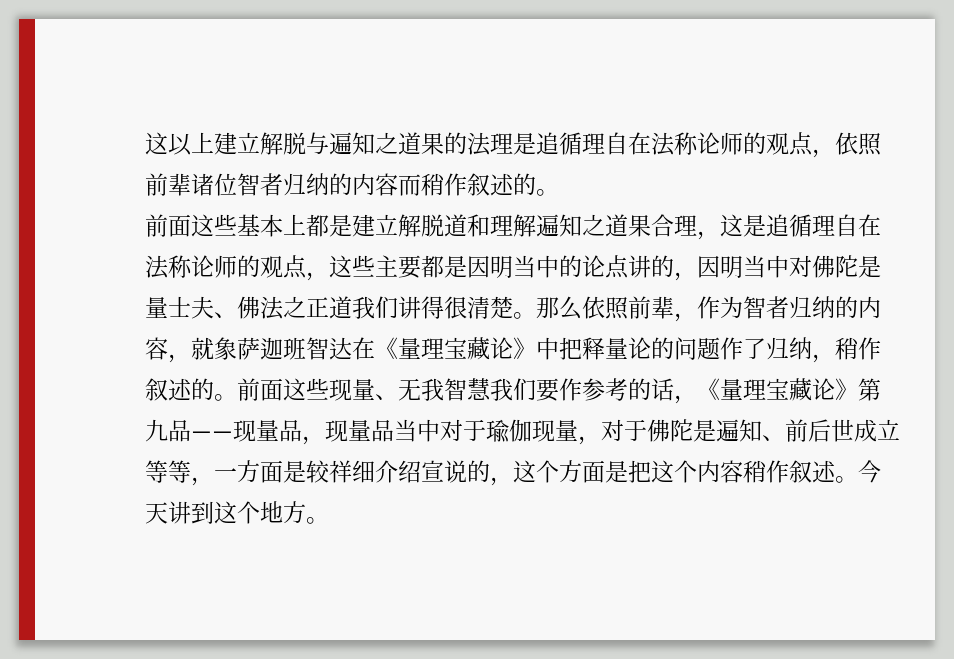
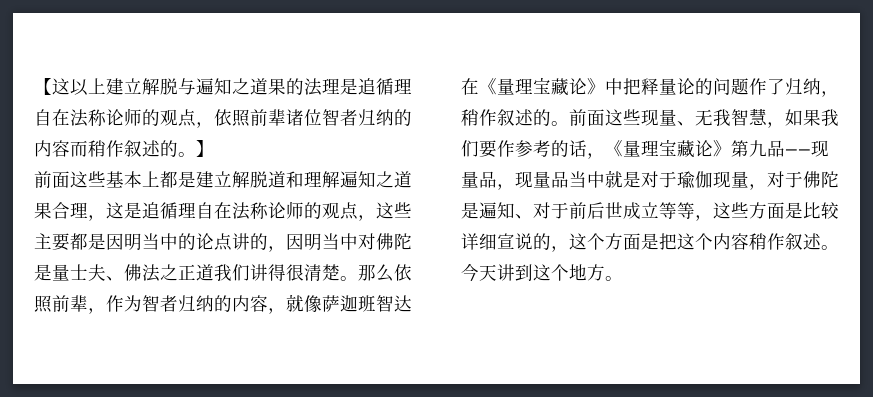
(145, 143) none -> [34,78,52,95] 【
(559, 192) none -> [196,140,214,157] 】
[214,337,237,360] 象 -> [304,295,322,313] 像
(491, 389) none -> [767,109,821,128] ，如果
(440, 430) none -> [605,170,641,188] 就是
(785, 438) none -> [533,202,569,219] 对于
[214,460,421,483] 一方面是较祥细介绍 -> [713,202,839,219] [461,233,497,250] 这些方面是比较详细

